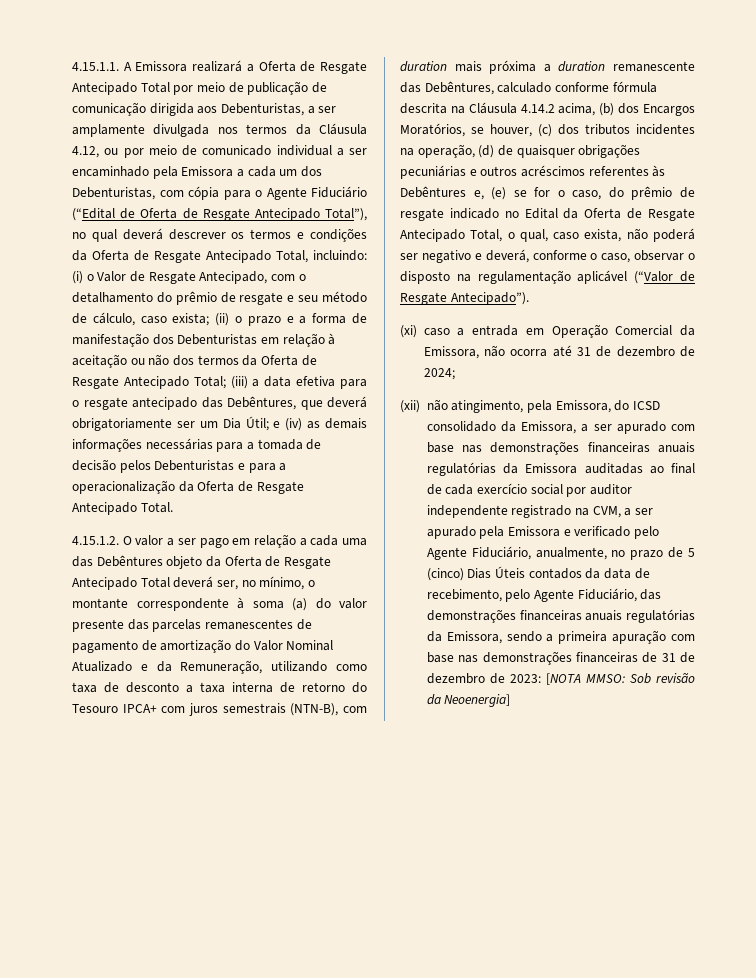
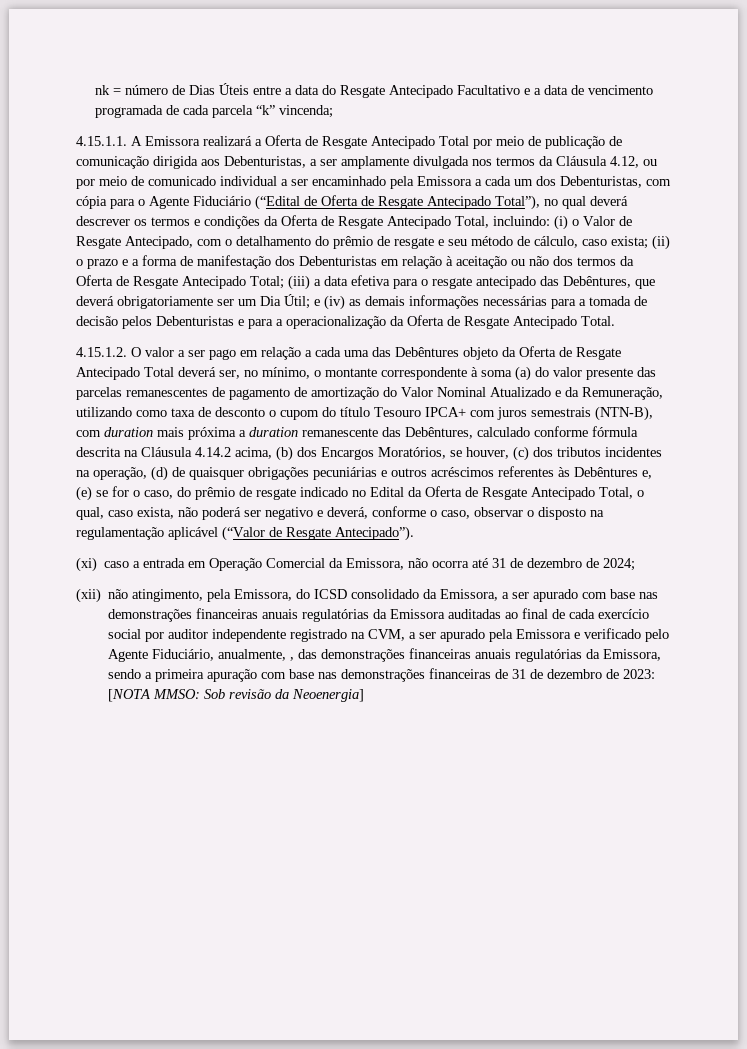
(72, 66) none -> [95,83,654,98] [95,105,334,118] nk = número de Dias Úteis entre a data do Resgate Antecipado Facultativo e a data de vencimento programada de cada parcela “k” vincenda; //
[186,682,367,693] a taxa interna de retorno do -> [269,407,370,420] o cupom do título
[611,547,695,560] [426,566,650,581] [426,588,637,602] no prazo de 5 (cinco) Dias Úteis contados da data de recebimento, pelo Agente Fiduciário, -> [290,657,295,661] ,

